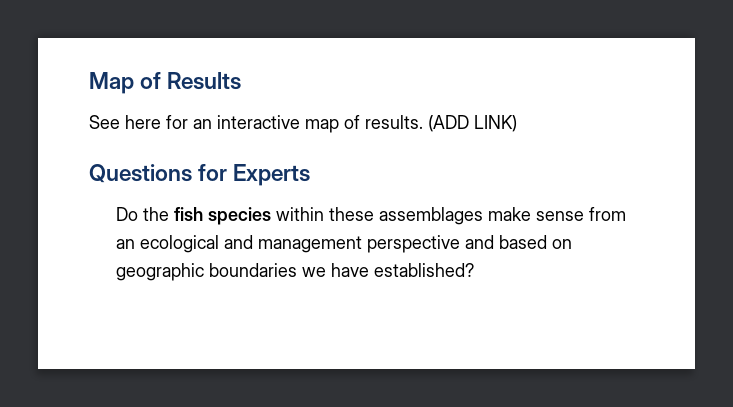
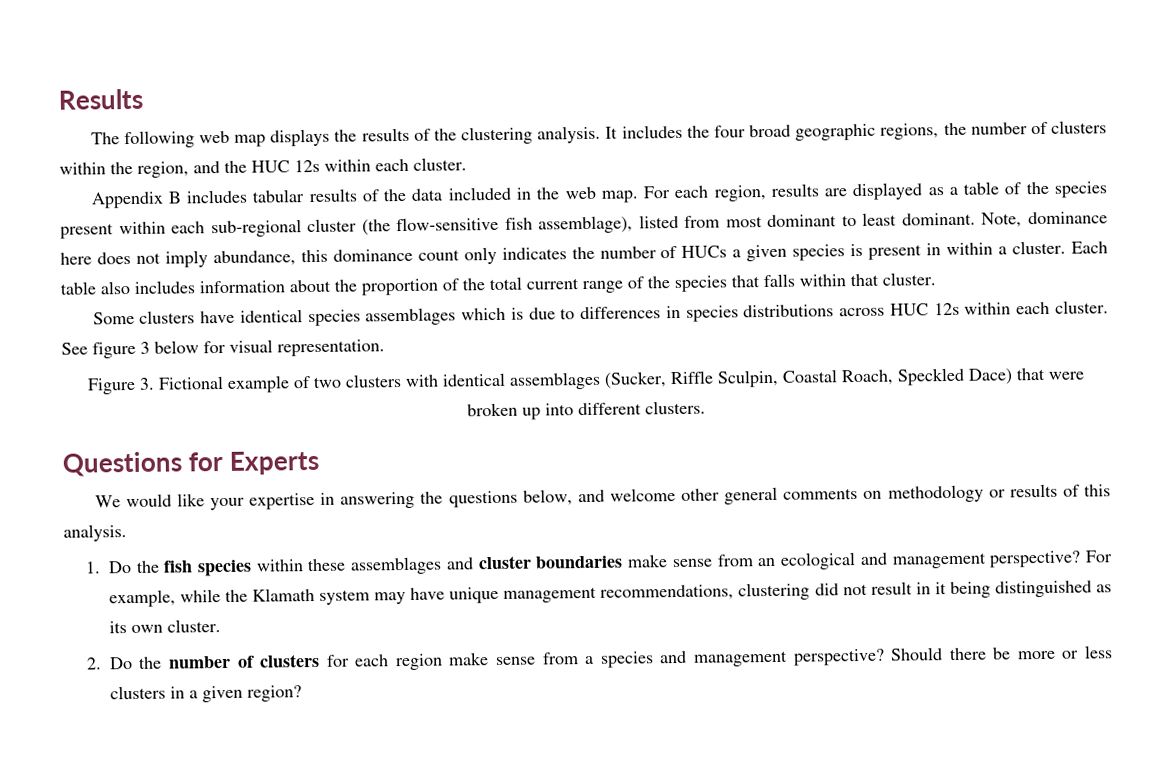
[89,72,162,94] Map of -> (58, 99) none
[89,115,517,133] [89,164,311,186] See here for an interactive map of results. (ADD LINK) // Questions for Experts // -> [90,120,1108,149] [59,157,467,178] [90,181,1107,209] [60,211,1108,239] [60,240,1108,268] [60,272,936,296] [92,300,1110,327] [61,339,385,359] [86,367,1084,395] [466,400,706,420] [62,450,320,477] [94,483,1111,511] [63,524,127,542] [84,561,101,574] The following web map displays the results of the clustering analysis. It includes the four broad geographic regions, the number of clusters within the region, and the HUC 12s within each cluster. // Appendix B includes tabular results of the data included in the web map. For each region, results are displayed as a table of the species present within each sub-regional cluster (the flow-sensitive fish assemblage), listed from most dominant to least dominant. Note, dominance here does not imply abundance, this dominance count only indicates the number of HUCs a given species is present in within a cluster. Each table also includes information about the proportion of the total current range of the species that falls within that cluster. // Some clusters have identical species assemblages which is due to differences in species distributions across HUC 12s within each cluster. See figure 3 below for visual representation. // Figure 3. Fictional example of two clusters with identical assemblages (Sucker, Riffle Sculpin, Coastal Roach, Speckled Dace) that were broken up into different clusters. // Questions for Experts // We would like your expertise in answering the questions below, and welcome other general comments on methodology or results of this analysis. // 1.
(484, 216) none -> [445,555,624,570] and cluster boundaries
[367,235,573,253] [116,263,475,281] perspective and based on geographic boundaries we have established? -> [989,550,1113,568] [108,580,1112,608] [108,619,221,634] [85,645,1114,671] [109,685,302,703] perspective? For example, while the Klamath system may have unique management recommendations, clustering did not result in it being distinguished as its own cluster. // 2. Do the number of clusters for each region make sense from a species and management perspective? Should there be more or less clusters in a given region?

